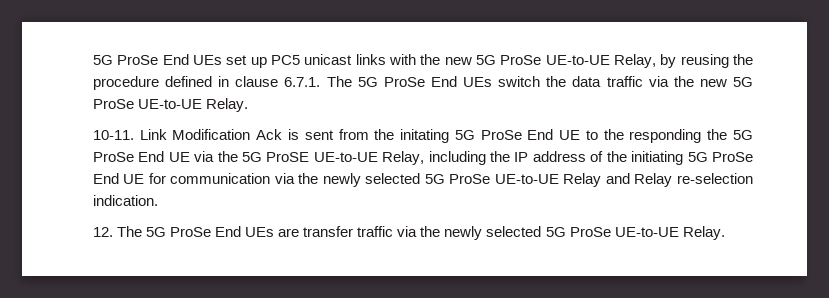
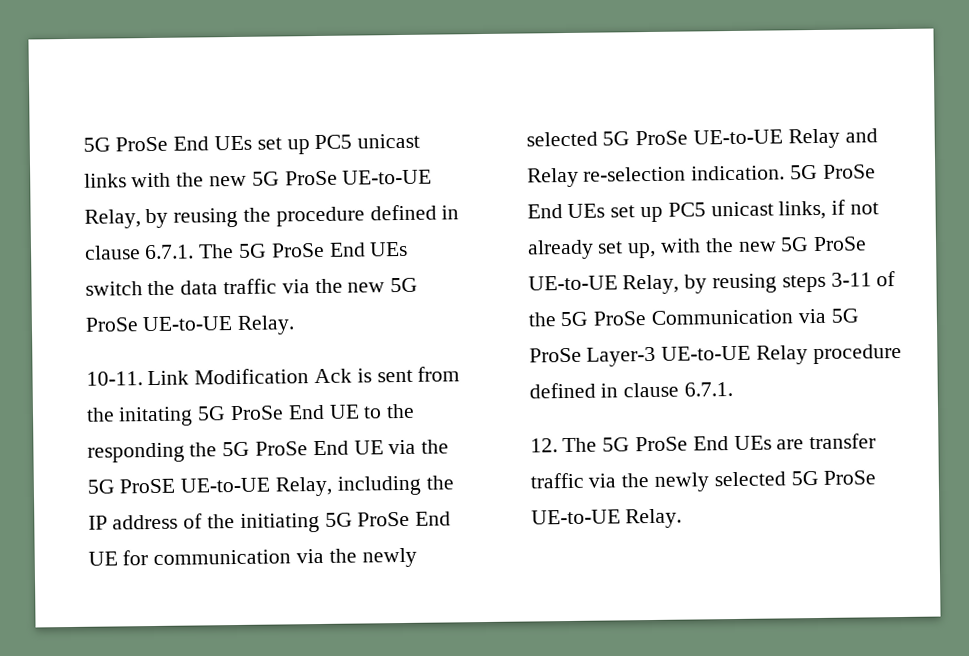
(158, 200) none -> [790,164,876,180] [526,199,880,223] [526,236,868,260] [527,271,897,295] [527,308,859,327] [528,343,902,367] [528,382,734,399] 5G ProSe End UEs set up PC5 unicast links, if not already set up, with the new 5G ProSe UE-to-UE Relay, by reusing steps 3-11 of the 5G ProSe Communication via 5G ProSe Layer-3 UE-to-UE Relay procedure defined in clause 6.7.1.

